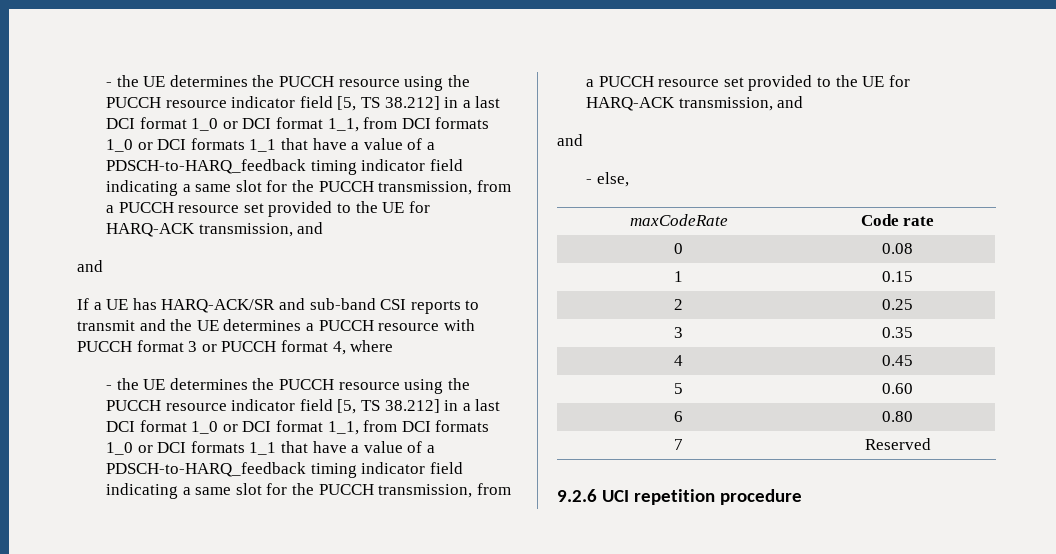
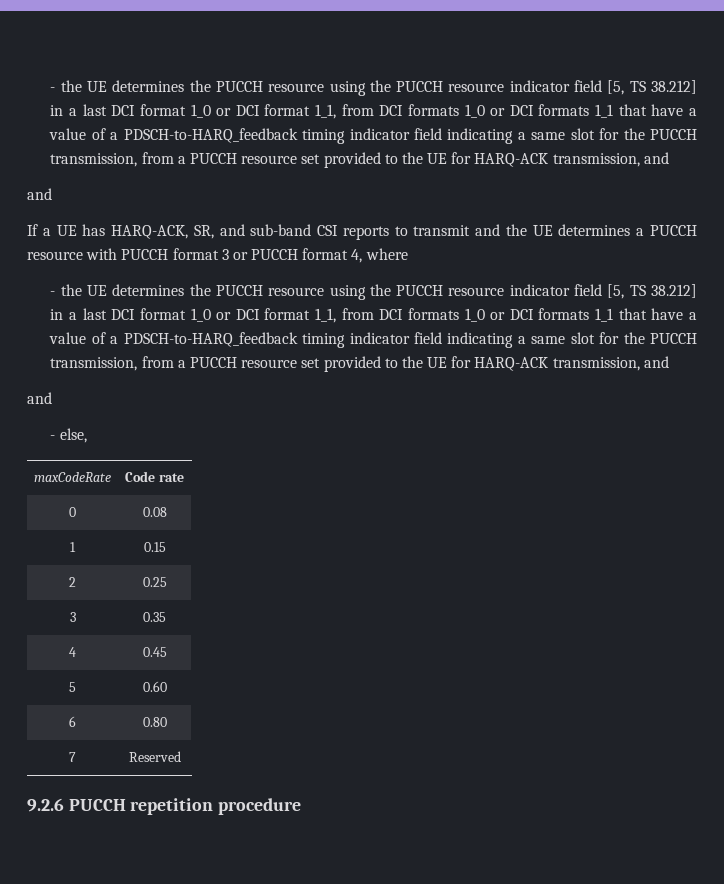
[161,299,276,313] HARQ-ACK/SR -> [111,225,214,239] HARQ-ACK, SR,
[602,490,630,502] UCI -> [68,799,126,811] PUCCH

